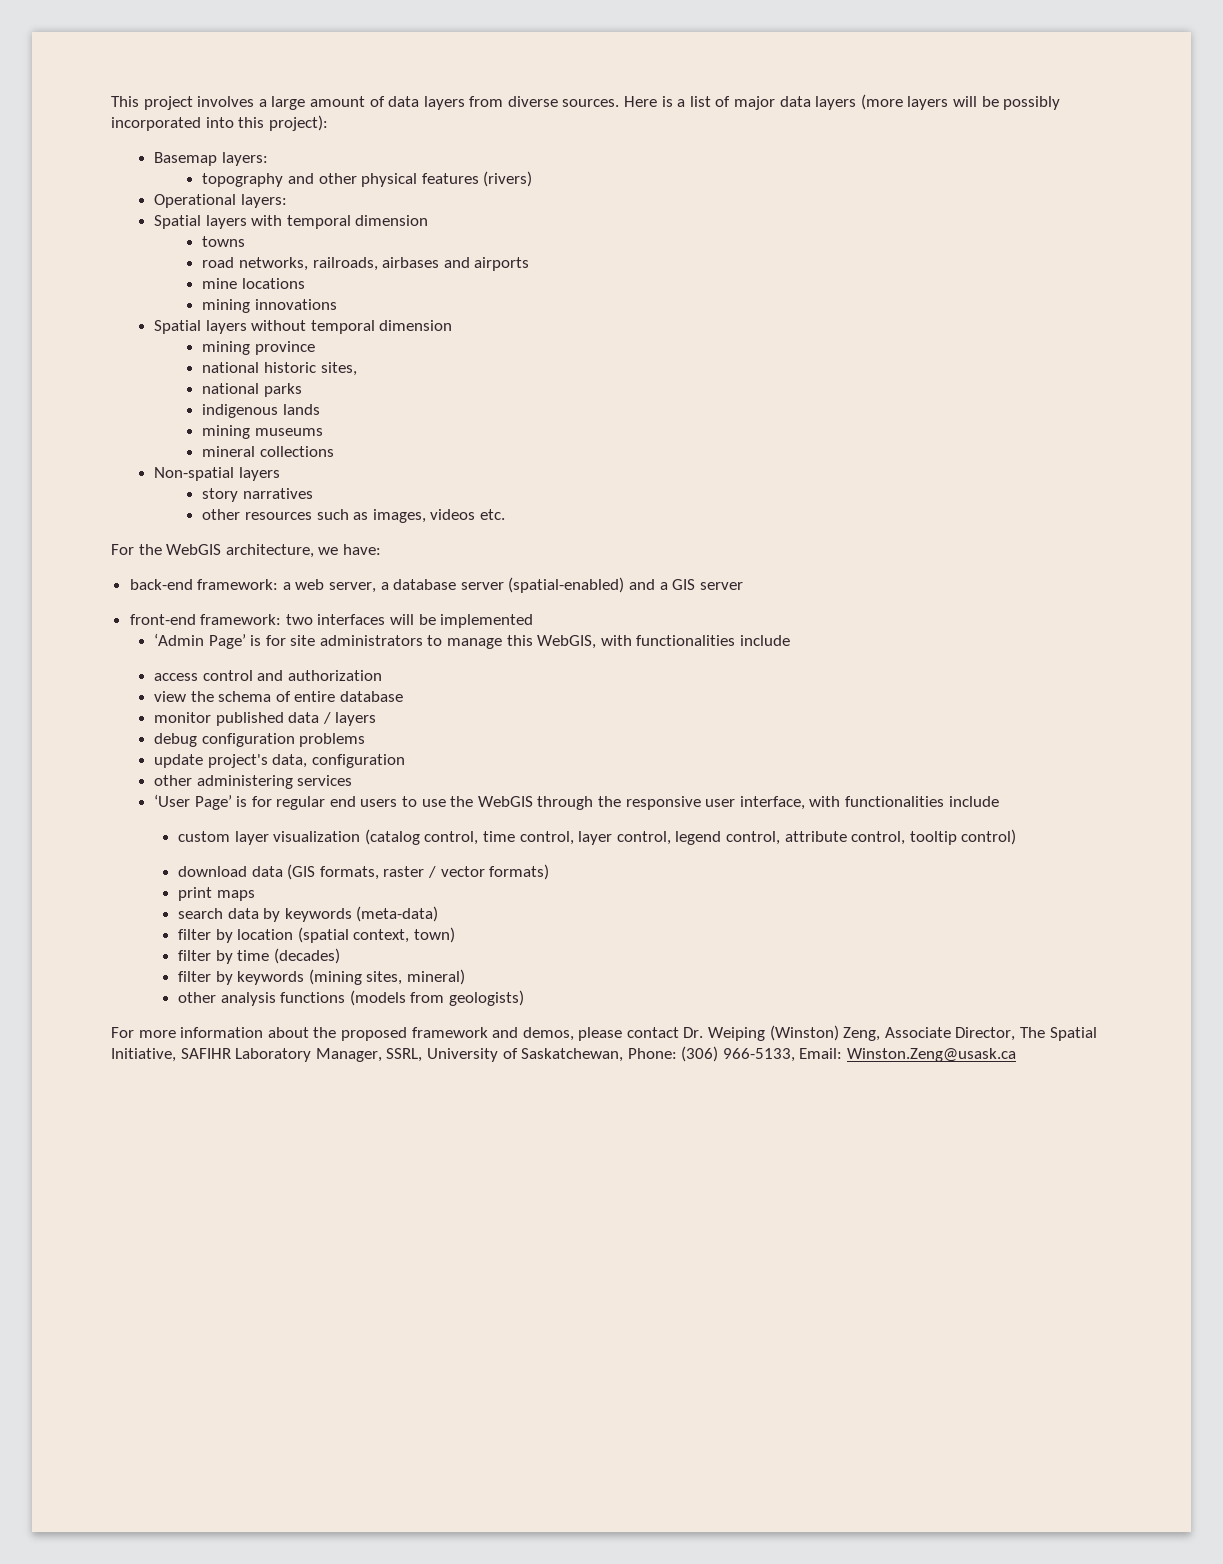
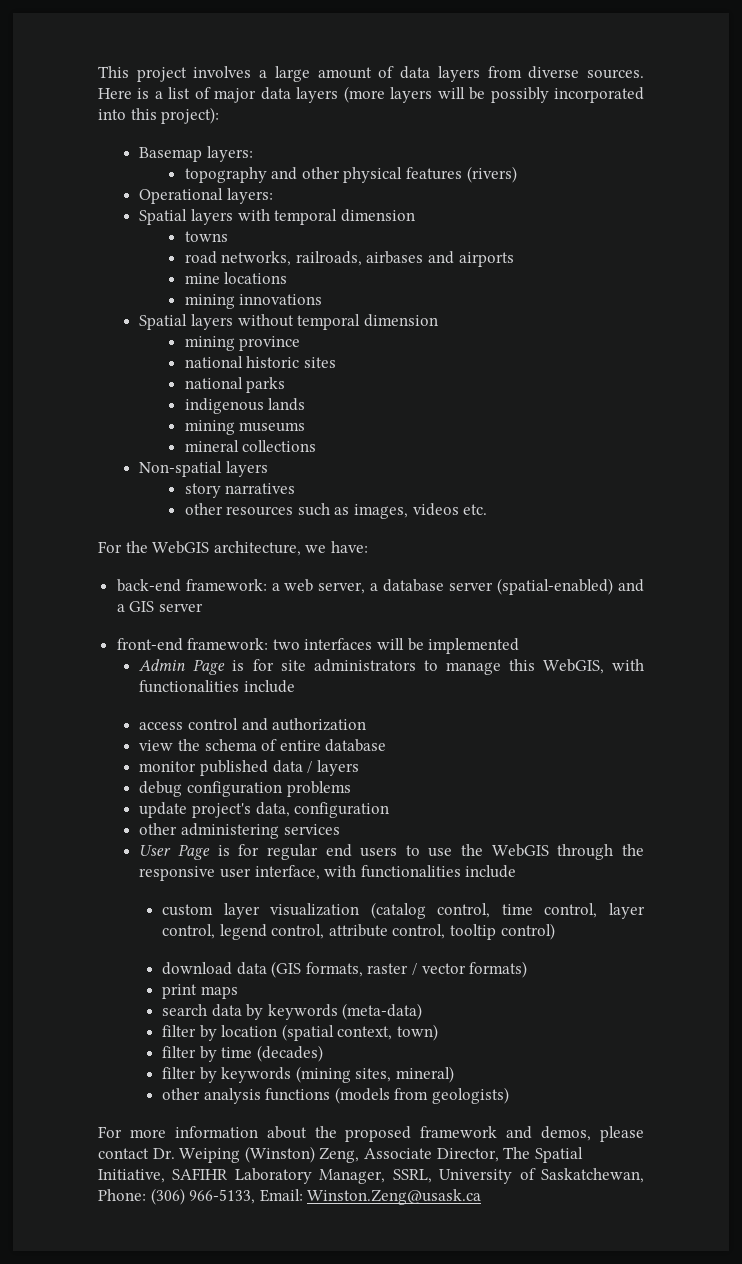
[320,362,357,376] sites, -> [303,357,336,368] sites
[153,633,246,649] ‘Admin Page’ -> [139,659,226,675] Admin Page
[153,794,232,810] ‘User Page’ -> [139,844,210,860] User Page

